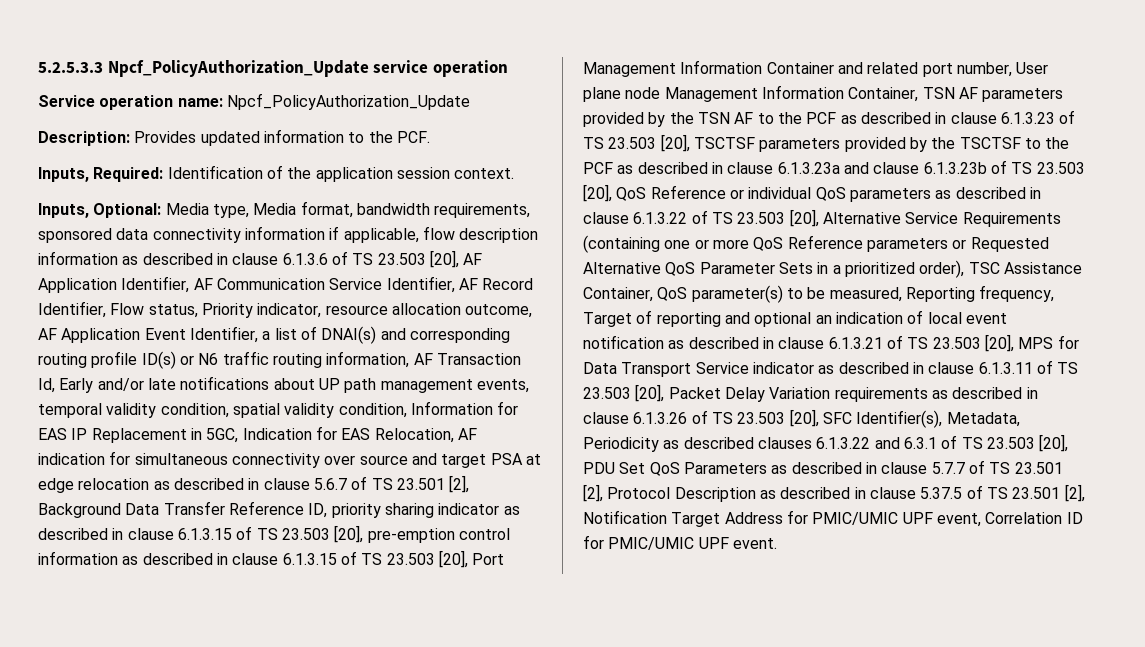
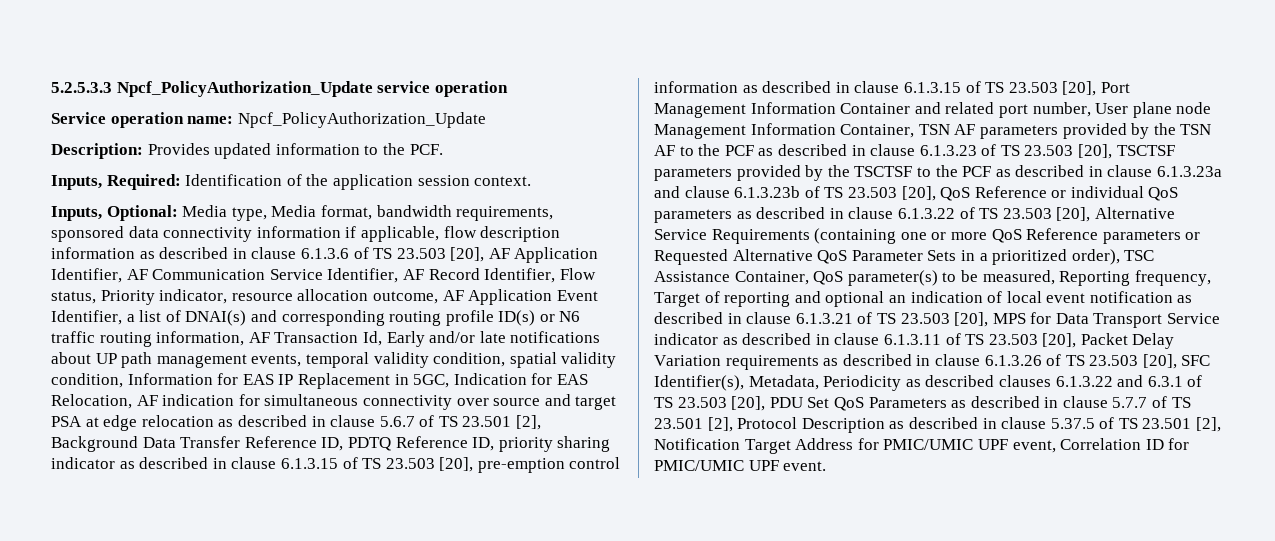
(328, 510) none -> [347,436,495,451] PDTQ Reference ID,

